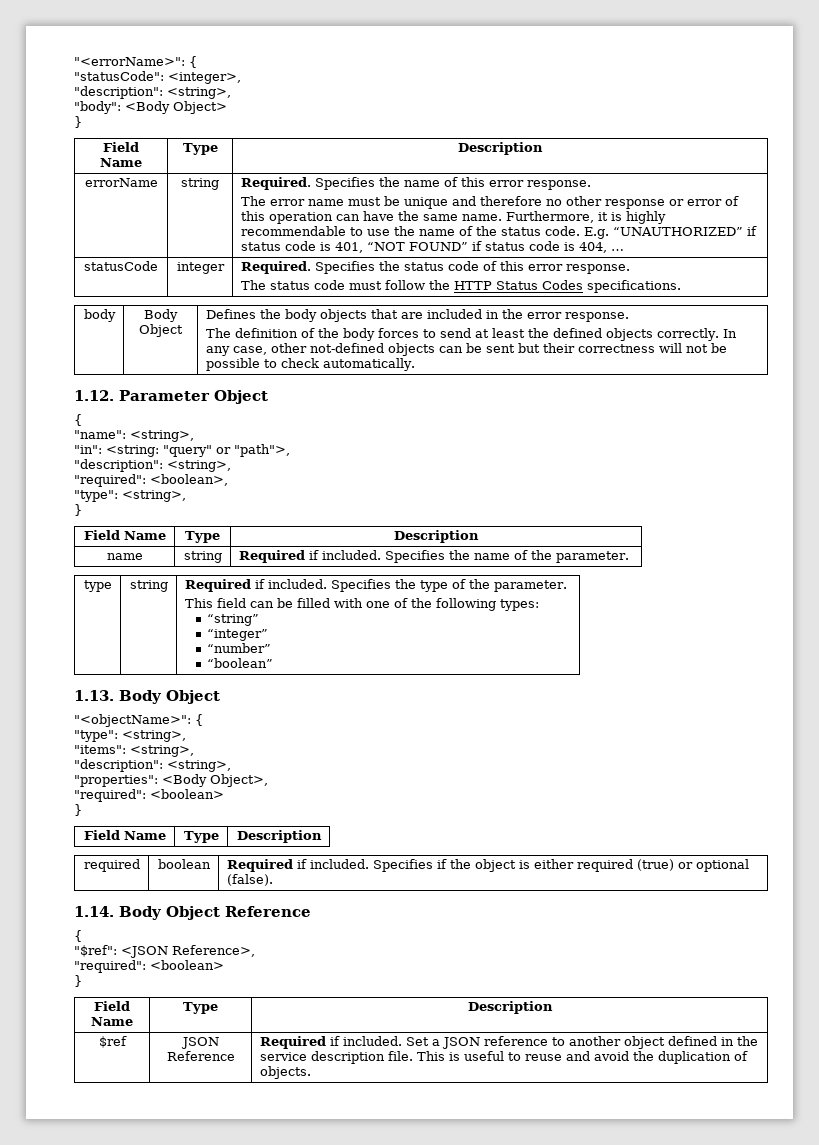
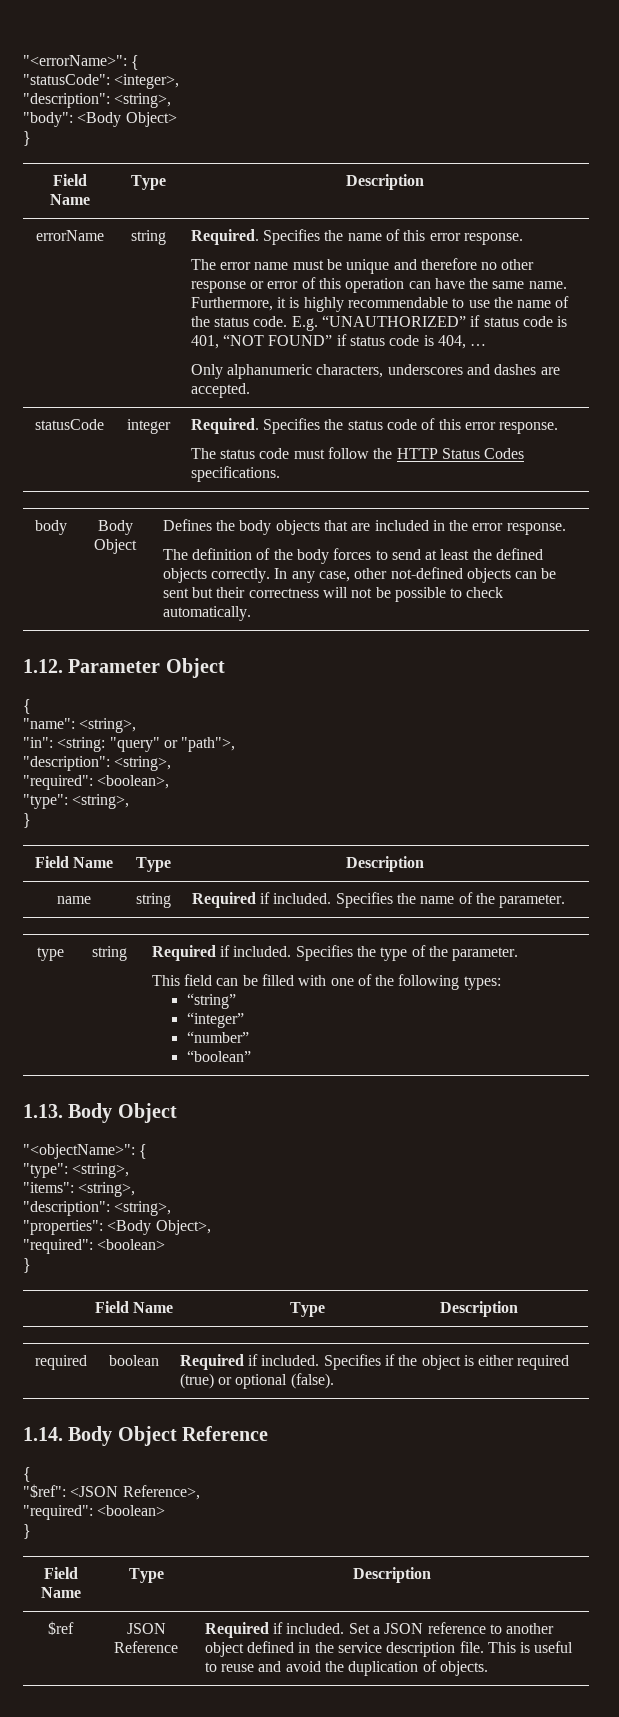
(624, 250) none -> [190,364,560,379] [190,383,250,398] // Only alphanumeric characters, underscores and dashes are accepted.

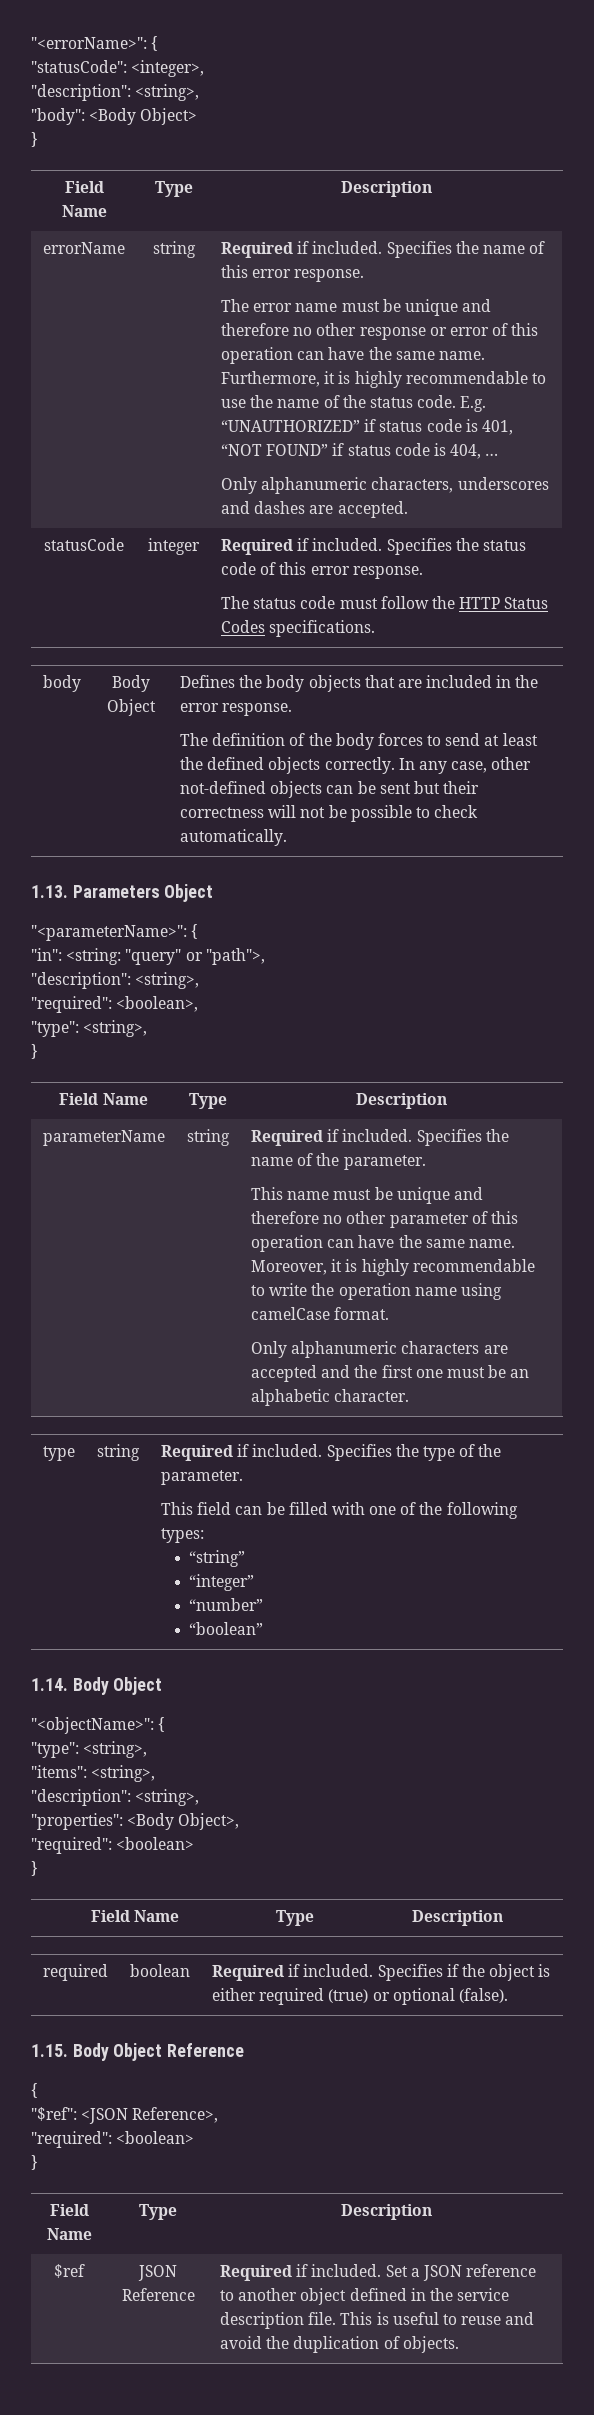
[190,229,259,245] Required. -> [220,241,383,258] Required if included.
[190,418,259,434] Required. -> [220,538,383,555] Required if included.
[23,658,225,678] [23,699,31,714] [23,718,137,733] 1.12. Parameter Object // { // "name": <string>, -> [31,884,214,902] [31,924,199,941] 1.13. Parameters Object // "<parameterName>": {
[57,896,91,904] name -> [42,1130,165,1146] parameterName
(566, 901) none -> [250,1187,483,1204] [250,1211,518,1228] [250,1235,515,1252] [250,1259,535,1276] [250,1283,502,1300] [250,1307,390,1320] [250,1341,508,1358] [250,1365,530,1382] [250,1389,410,1406] // This name must be unique and therefore no other parameter of this operation can have the same name. Moreover, it is highly recommendable to write the operation name using camelCase format. // Only alphanumeric characters are accepted and the first one must be an alphabetic character.
[23,1104,63,1118] 1.13. -> [31,1678,68,1691] 1.14.
[23,1427,63,1441] 1.14. -> [31,2044,68,2057] 1.15.

